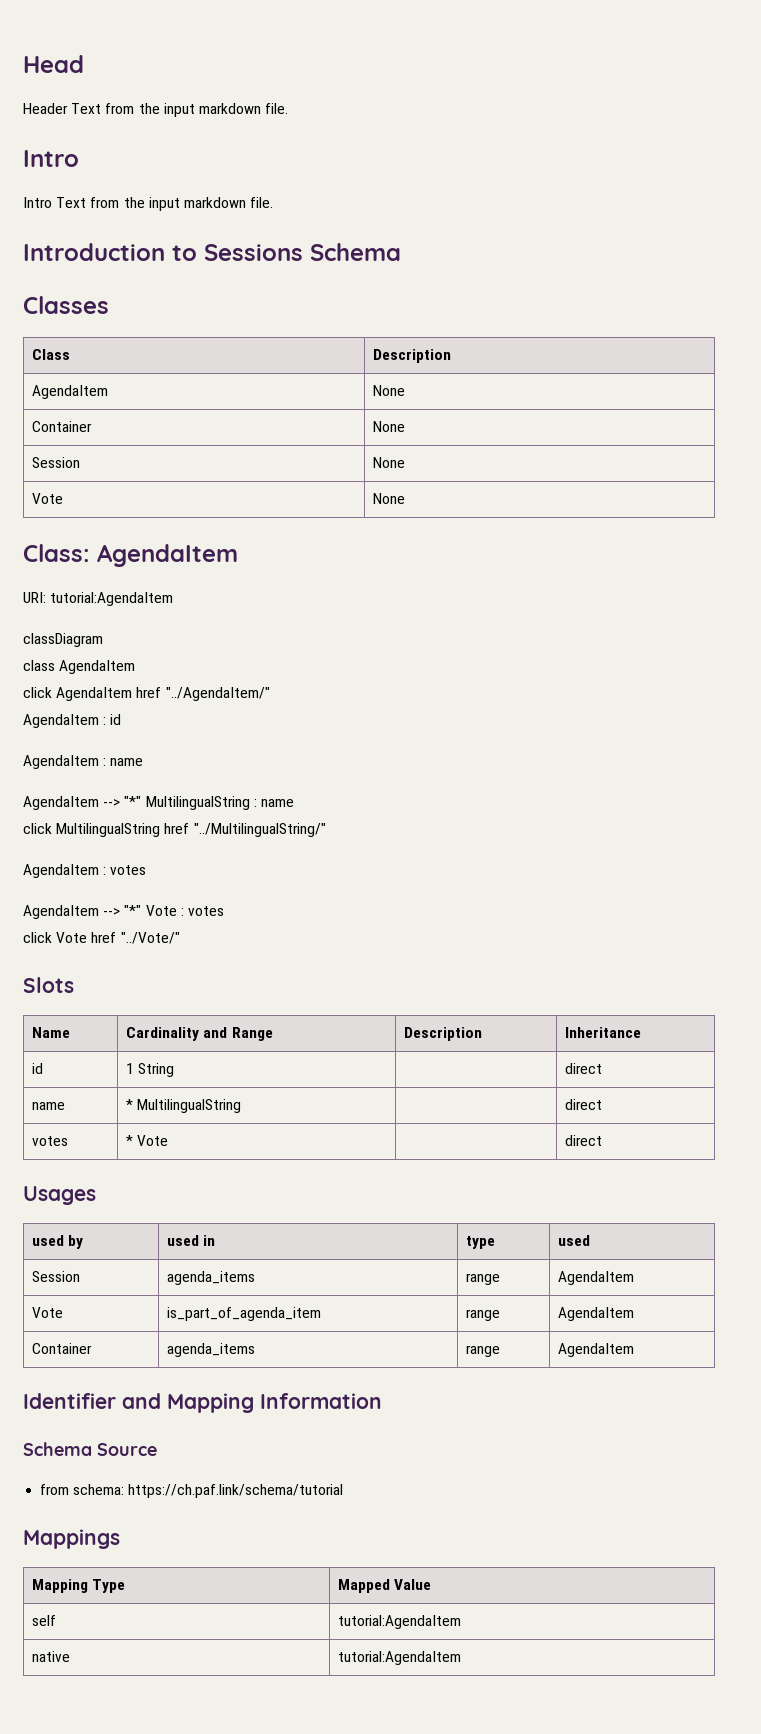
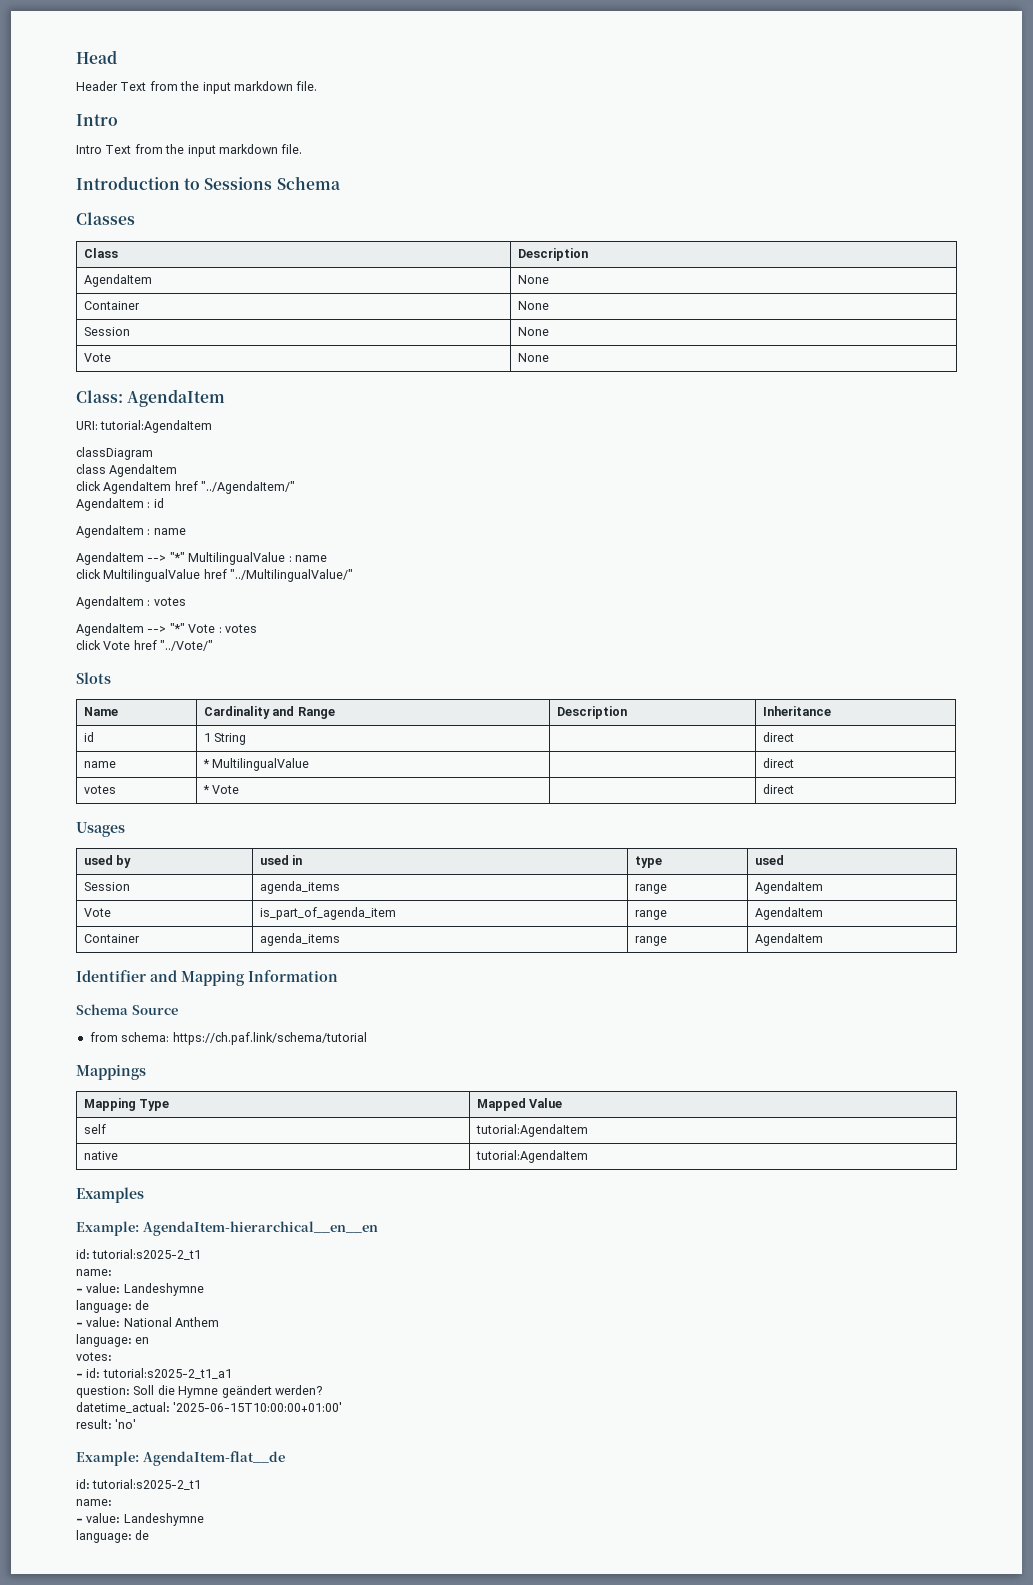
[145,796,250,810] MultilingualString -> [188,552,286,565] MultilingualValue
[56,823,326,837] MultilingualString href "../MultilingualString/" -> [103,569,354,582] MultilingualValue href "../MultilingualValue/"
[137,1099,242,1113] MultilingualString -> [212,758,310,771] MultilingualValue
(462, 1658) none -> [76,1187,144,1203] [76,1221,378,1236] [76,1249,202,1260] [76,1269,112,1276] [76,1283,204,1296] [76,1300,150,1313] [76,1317,220,1327] [76,1334,150,1347] [76,1352,112,1361] [76,1368,232,1379] [76,1385,322,1398] [76,1402,343,1413] [76,1419,137,1429] [76,1451,285,1466] [76,1479,202,1490] [76,1499,112,1506] [76,1513,204,1526] [76,1530,150,1543] // Examples // Example: AgendaItem-hierarchical__en__en // id: tutorial:s2025-2_t1 // name: // - value: Landeshymne // language: de // - value: National Anthem // language: en // votes: // - id: tutorial:s2025-2_t1_a1 // question: Soll die Hymne geändert werden? // datetime_actual: '2025-06-15T10:00:00+01:00' // result: 'no' // Example: AgendaItem-flat__de // id: tutorial:s2025-2_t1 // name: // - value: Landeshymne // language: de

